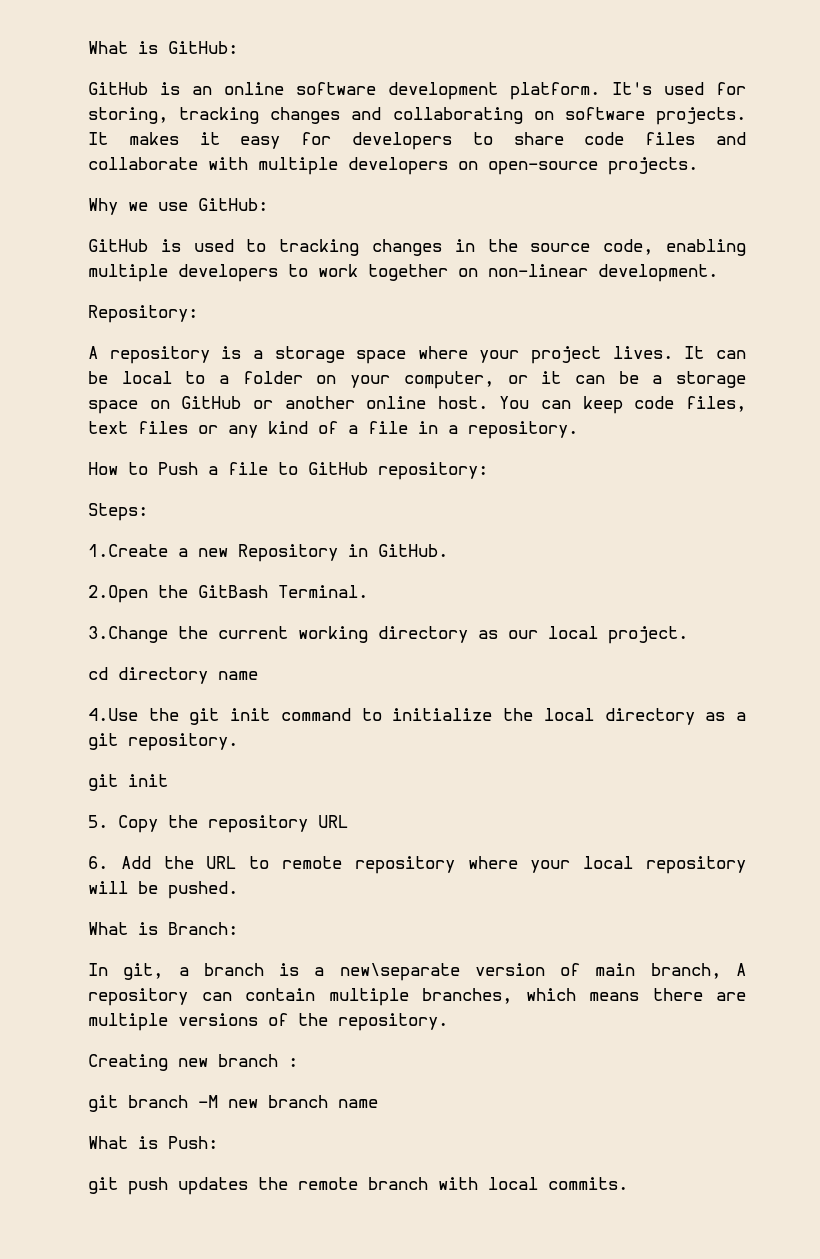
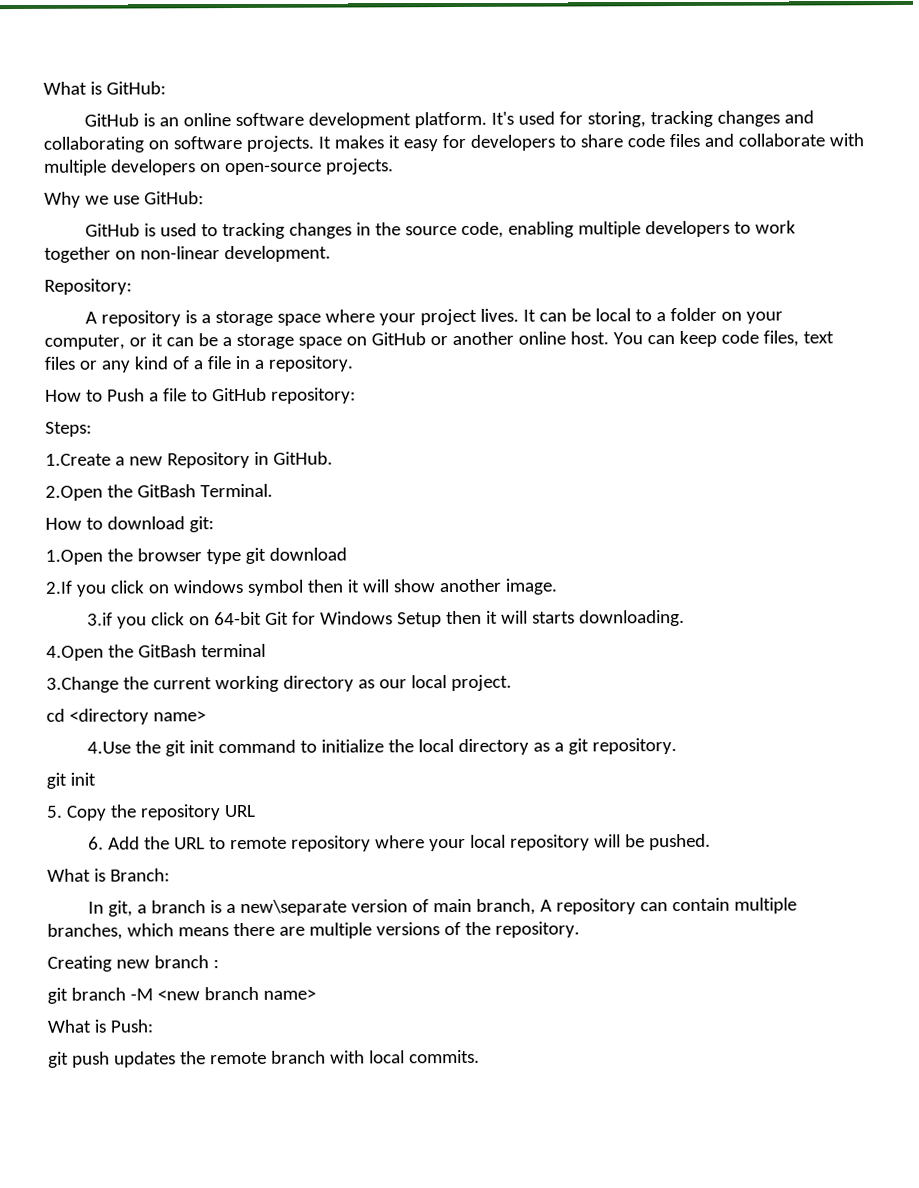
(368, 591) none -> [45,516,214,533] [45,547,347,565] [45,578,558,597] [86,609,685,629] [46,643,266,661] // How to download git: // 1.Open the browser type git download // 2.If you click on windows symbol then it will show another image. // 3.if you click on 64-bit Git for Windows Setup then it will starts downloading. // 4.Open the GitBash terminal
[118,667,258,684] directory name -> [68,708,206,725] <directory name>
[228,1095,378,1108] new branch name -> [156,986,316,1001] <new branch name>

